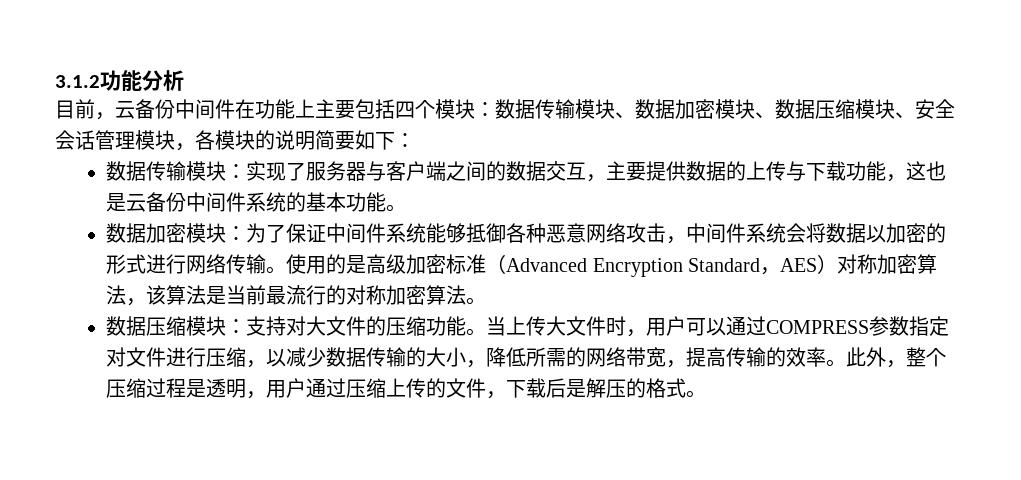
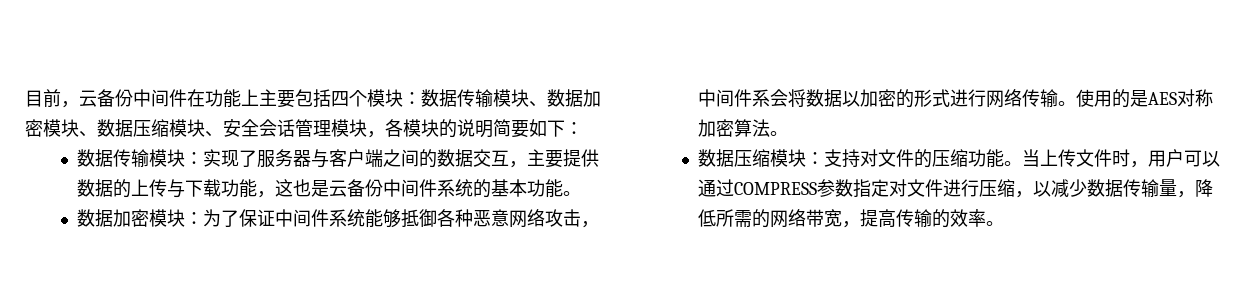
[55,70,184,91] 3.1.2功能分析 // -> (25, 98) none
[766,223,787,243] 统 -> (771, 98) none
[366,254,938,277] [106,285,347,306] 高级加密标准（Advanced Encryption Standard，AES）对称加密算法，该算法是当前最流行的 -> [1148,92,1178,105] AES
[306,316,327,336] 大 -> (879, 158) none
[546,316,567,336] 大 -> (1077, 158) none
[406,347,467,367] 的大小 -> [1159,179,1178,197] 量
[846,347,947,368] [106,378,707,399] 此外，整个压缩过程是透明，用户通过压缩上传的文件，下载后是解压的格式。 -> (1005, 223) none

